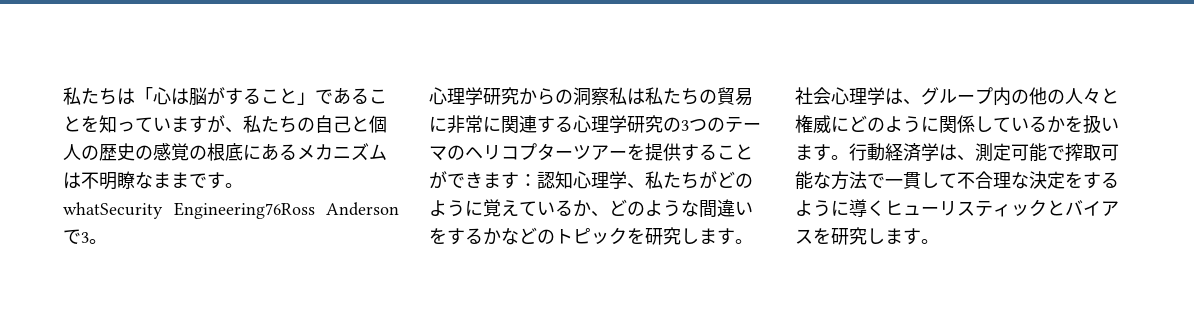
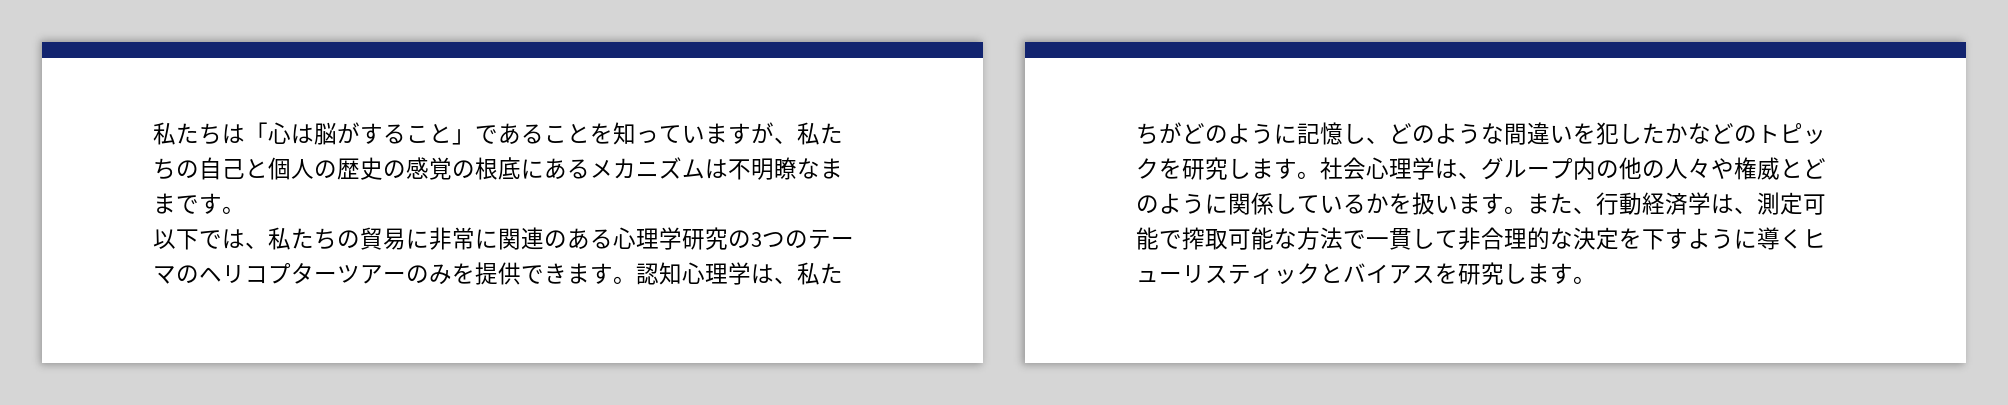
[63,202,399,219] [63,229,107,244] [429,87,645,106] whatSecurity Engineering76Ross Andersonで3。 // 心理学研究からの洞察私は -> [153,229,268,250] 以下では、
[537,116,555,133] す -> [544,228,590,249] のあ
[627,143,753,161] [429,171,447,189] を提供することが -> [406,262,521,285] のみを提供
[519,174,537,187] ： -> [613,276,636,284] 。
(627, 180) none -> [751,264,774,284] は
[483,199,591,217] 覚えているか -> [1297,122,1366,145] 記憶し
[447,228,483,245] する -> [1596,122,1665,145] 犯した
[1101,88,1119,104] [795,115,849,133] と権威に -> [1711,157,1803,180] や権威と
(849, 157) none -> [1527,193,1596,214] また、
[957,171,1011,189] 不合理 -> [1458,227,1550,250] 非合理的
[1083,172,1119,189] する -> [1642,228,1688,250] 下す

